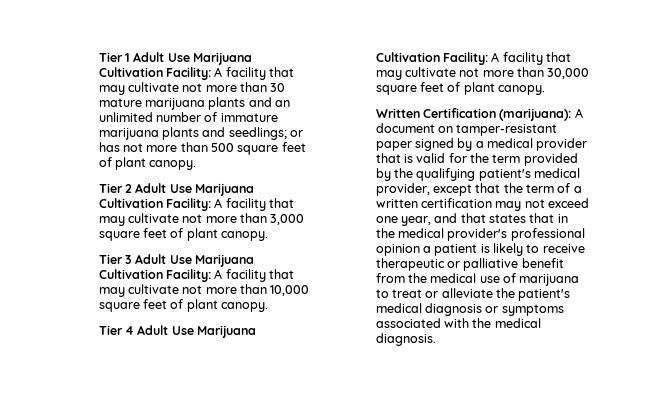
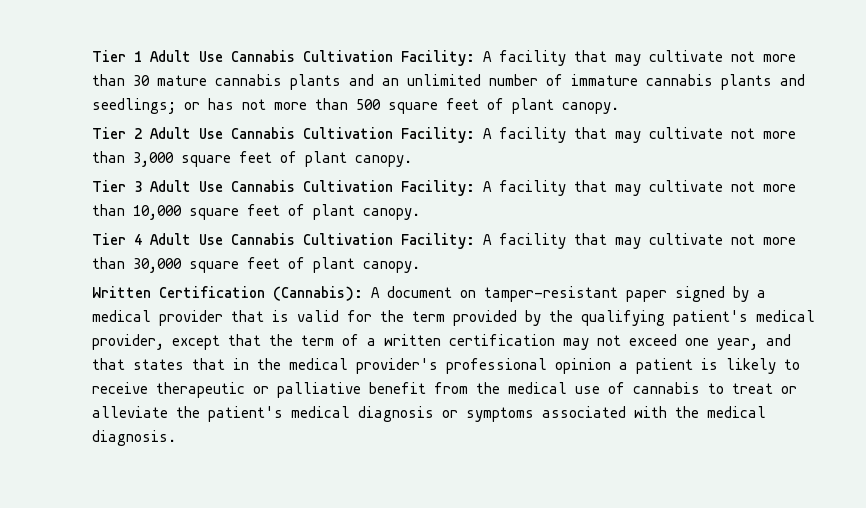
[193,52,253,65] Marijuana -> [230,50,295,62] Cannabis
[144,98,205,110] marijuana -> [214,74,282,86] cannabis
[98,128,159,140] marijuana -> [645,74,713,86] cannabis
[195,183,255,196] Marijuana -> [230,127,295,139] Cannabis
[195,254,255,267] Marijuana -> [230,180,295,192] Cannabis
[197,325,257,338] Marijuana -> [230,233,295,245] Cannabis
[499,108,572,121] (marijuana): -> [272,286,363,301] (Cannabis):
[519,274,580,286] marijuana -> [632,382,700,394] cannabis

